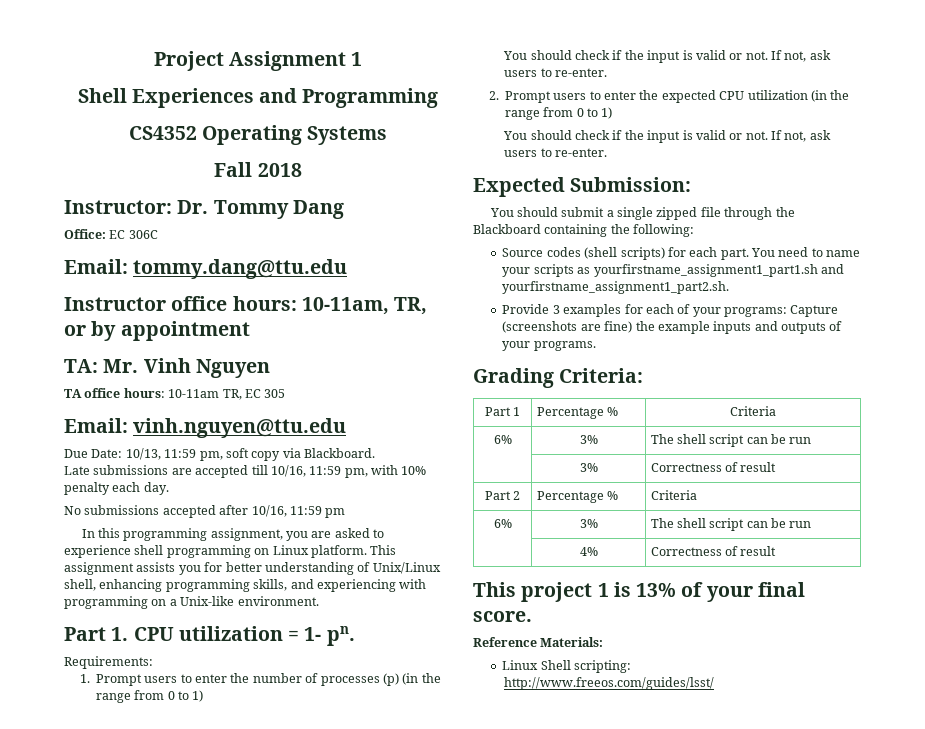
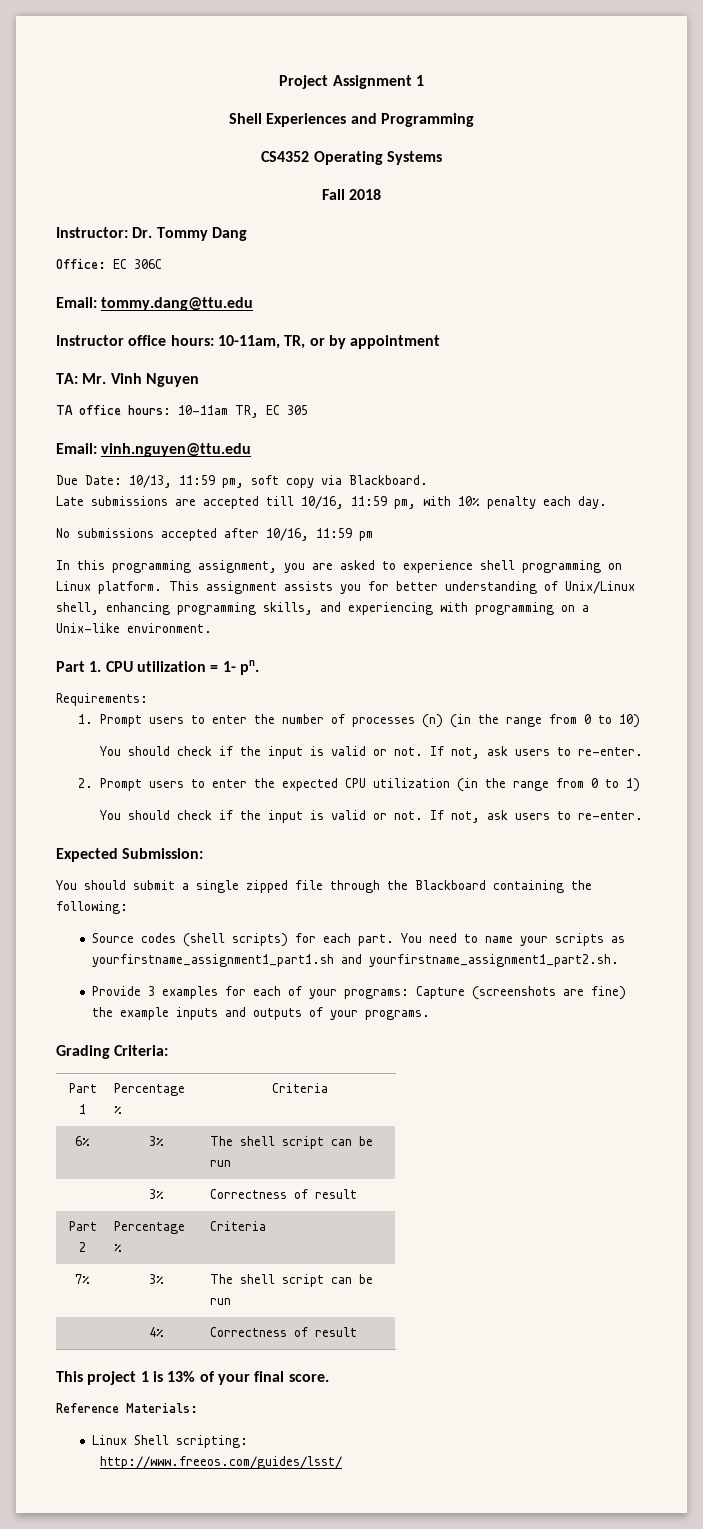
[382,673,441,686] [95,690,204,703] (p) (in the range from 0 to 1) -> [421,714,640,728] (n) (in the range from 0 to 10)
[493,519,512,528] 6% -> [75,1274,90,1284] 7%

